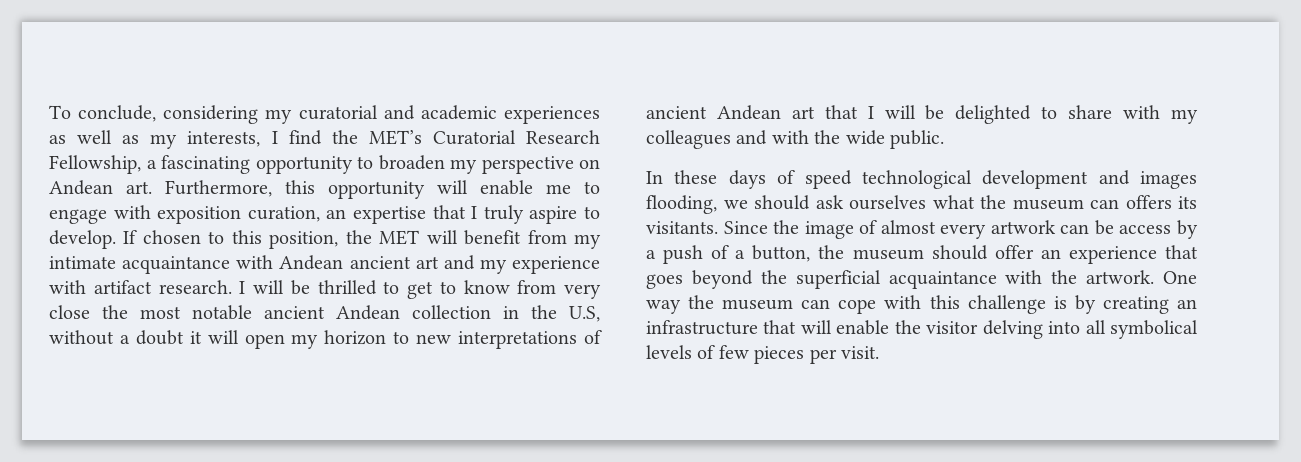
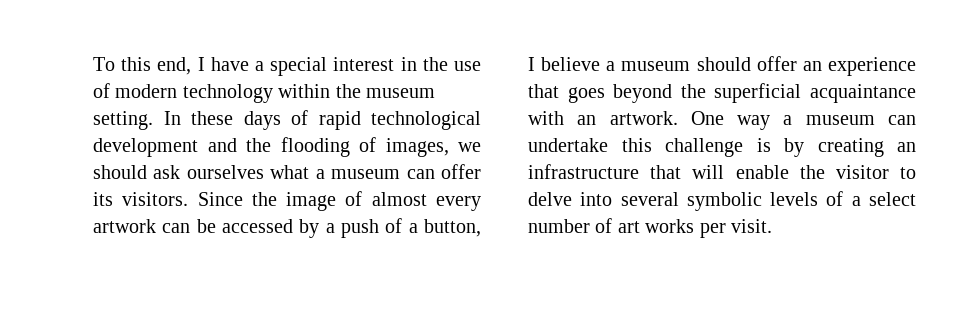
[78,105,600,124] [49,130,601,149] [49,155,600,174] [49,180,600,199] [49,205,601,224] [49,230,601,249] [49,255,600,274] [49,280,601,299] [49,305,600,322] [49,330,603,349] [646,105,1198,124] [646,130,944,149] conclude, considering my curatorial and academic experiences as well as my interests, I find the MET’s Curatorial Research Fellowship, a fascinating opportunity to broaden my perspective on Andean art. Furthermore, this opportunity will enable me to engage with exposition curation, an expertise that I truly aspire to develop. If chosen to this position, the MET will benefit from my intimate acquaintance with Andean ancient art and my experience with artifact research. I will be thrilled to get to know from very close the most notable ancient Andean collection in the U.S, without a doubt it will open my horizon to new interpretations of ancient Andean art that I will be delighted to share with my colleagues and with the wide public. // -> [121,57,481,76] [93,83,435,103] [93,111,153,130] this end, I have a special interest in the use of modern technology within the museum setting.
[804,170,852,189] speed -> [318,111,361,130] rapid
[1140,171,1197,189] [646,195,717,214] images flooding, -> [246,137,449,157] the flooding of images,
[980,195,1197,210] [646,221,718,234] the museum can offers its visitants. -> [315,164,481,179] [93,192,189,206] a museum can offer its visitors.
[1119,225,1172,234] access -> [222,219,293,233] accessed
[818,245,845,259] the -> [528,57,616,71] I believe a
[1051,270,1078,284] the -> [577,115,597,125] an
[688,295,922,314] the museum can cope with -> [783,115,916,125] [528,138,608,152] a museum can undertake
[982,320,1198,339] [646,345,805,364] delving into all symbolical levels of few pieces -> [900,167,917,179] [528,191,916,211] [528,218,695,233] to delve into several symbolic levels of a select number of art works

